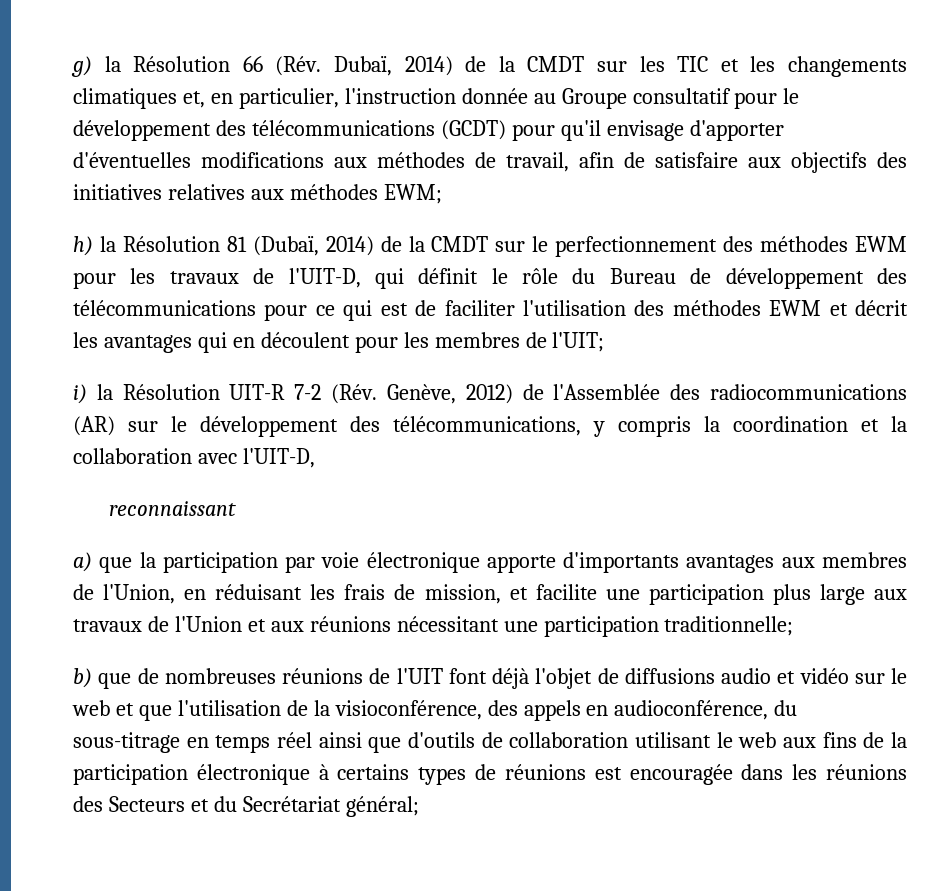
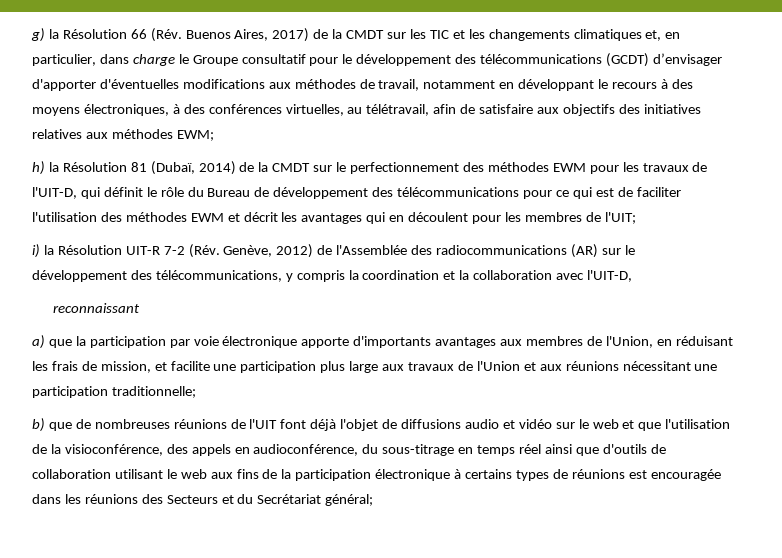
[334,56,453,76] Dubaï, 2014) -> [185,28,310,42] Buenos Aires, 2017)
[344,88,556,104] l'instruction donnée au -> [99,54,189,66] dans charge le
[511,120,684,141] pour qu'il envisage -> [652,53,722,66] d’envisager
(569, 162) none -> [423,79,693,91] [32,104,430,116] notamment en développant le recours à des moyens électroniques, à des conférences virtuelles, au télétravail,

